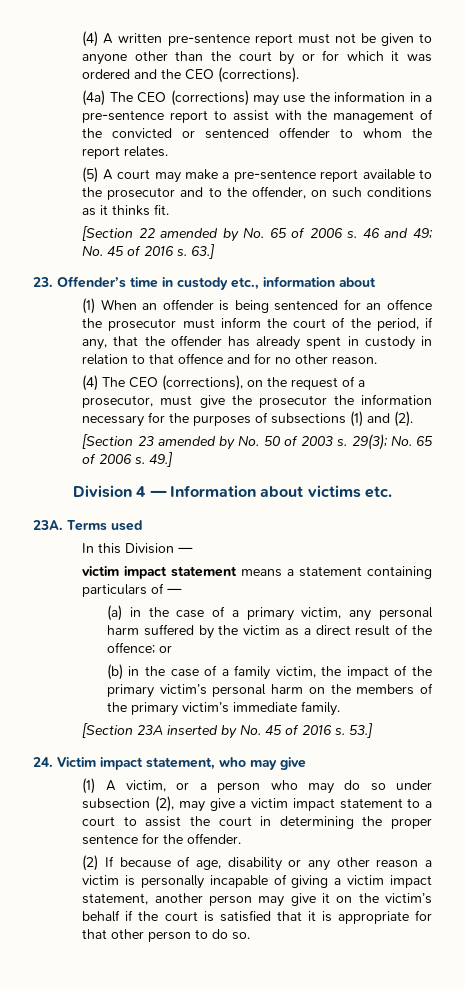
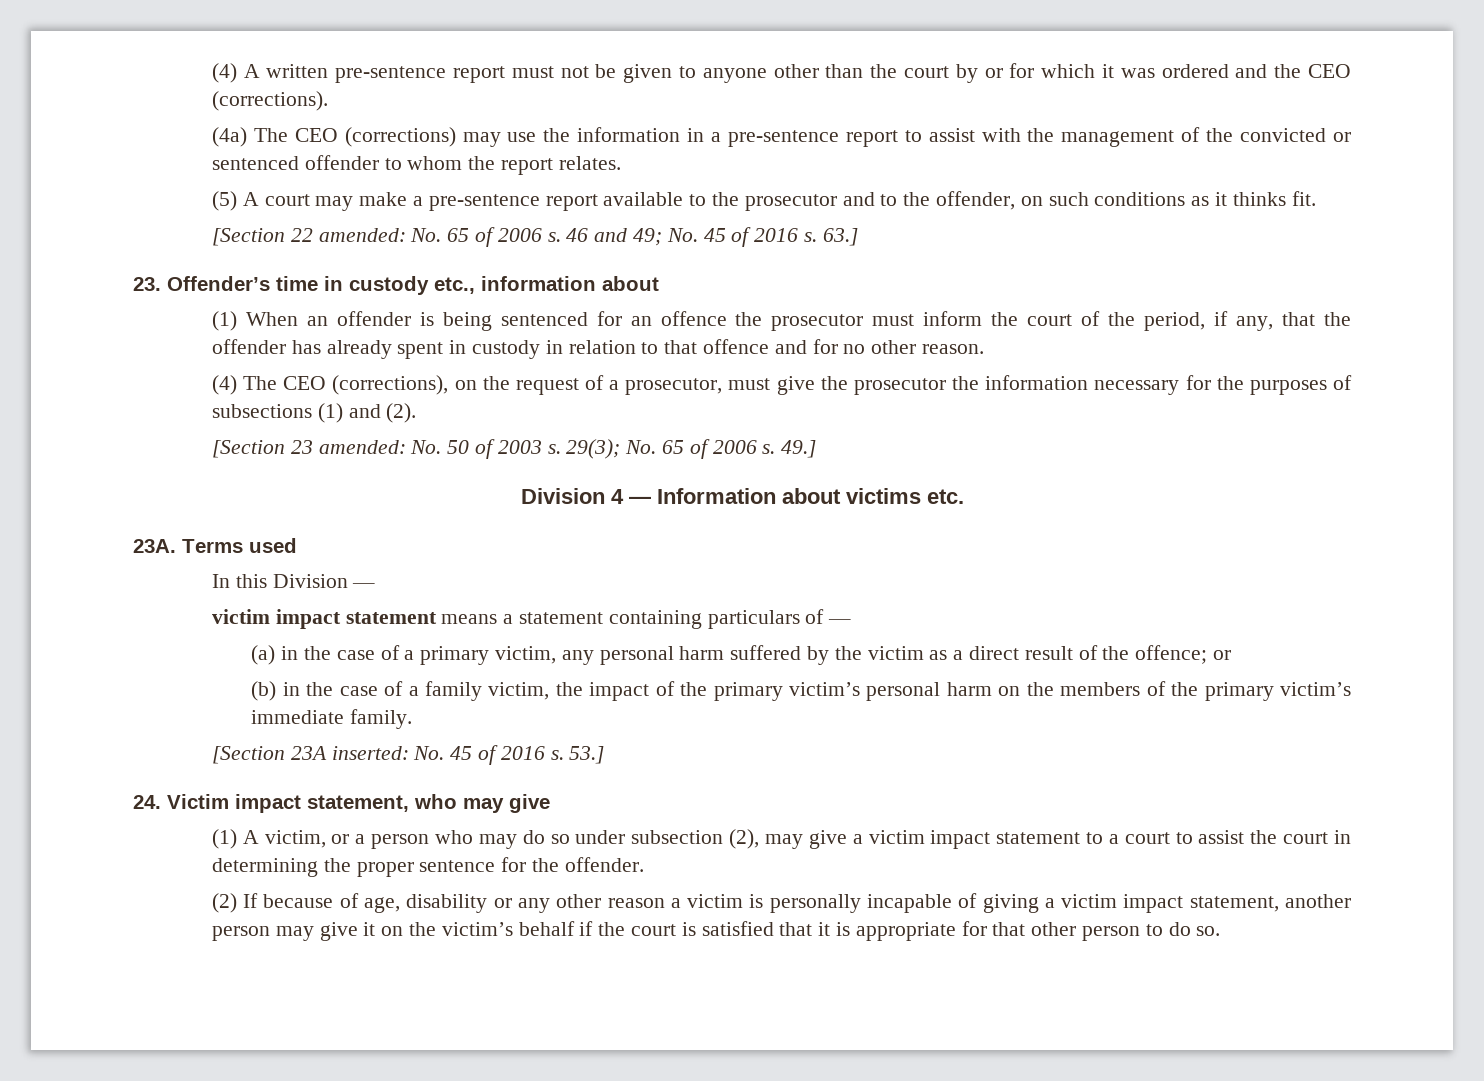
[160,228,239,242] amended by -> [318,228,406,242] amended:
[157,436,236,450] amended by -> [318,440,406,454] amended:
[167,725,238,739] inserted by -> [331,746,409,760] inserted:

